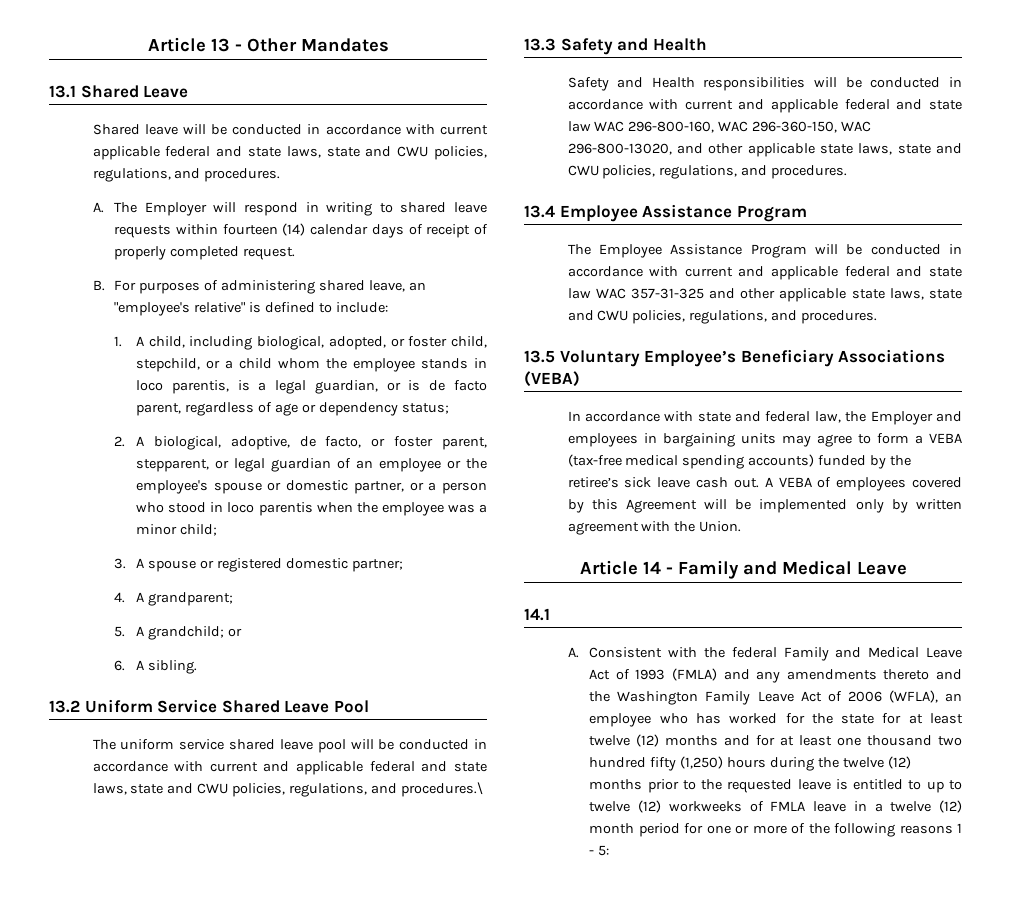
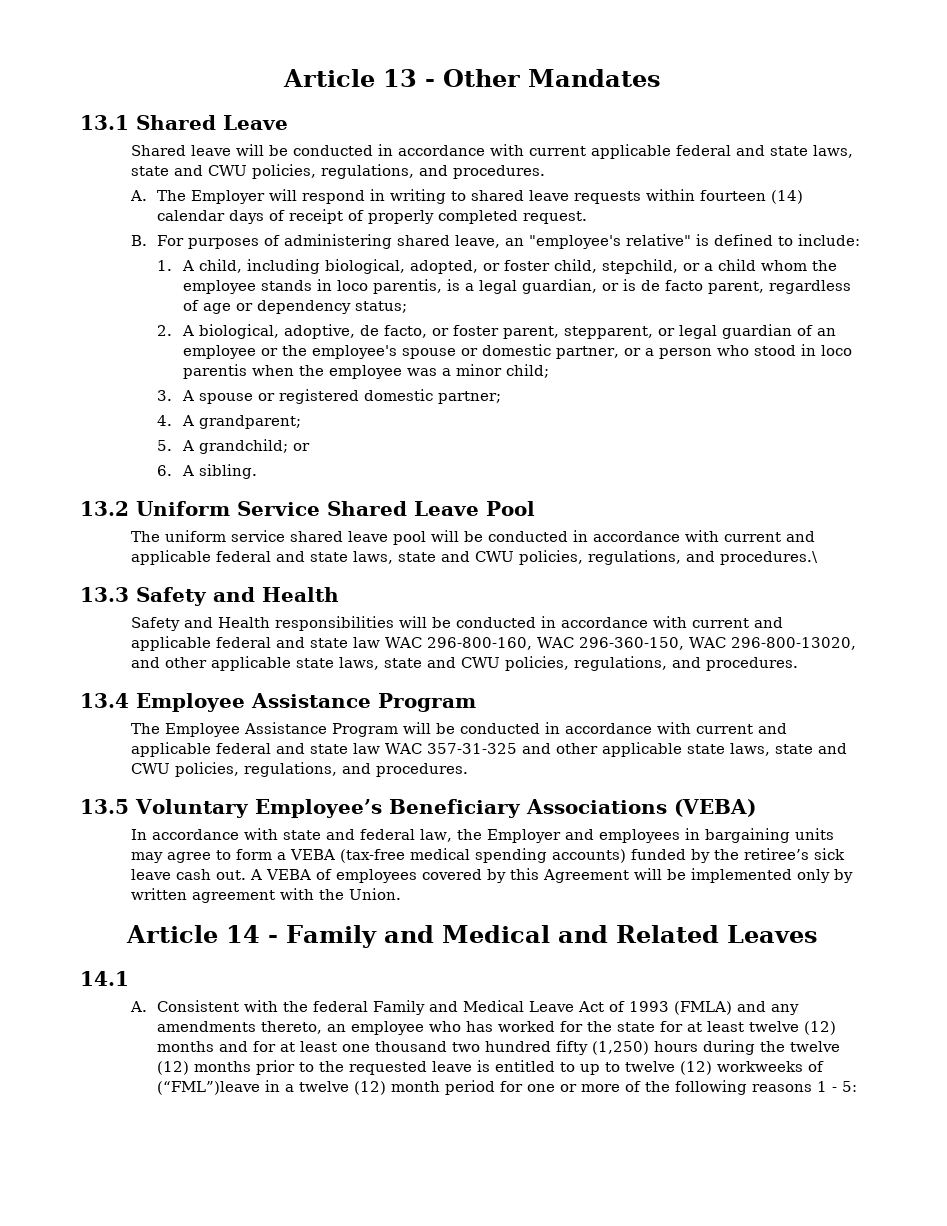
[856,562,907,575] Leave -> [557,925,818,943] and Related Leaves
[883,669,962,680] [589,690,938,705] thereto and the Washington Family Leave Act of 2006 (WFLA), -> [261,1021,323,1034] thereto,
[770,801,847,812] FMLA leave -> [157,1081,261,1095] (“FML”)leave

